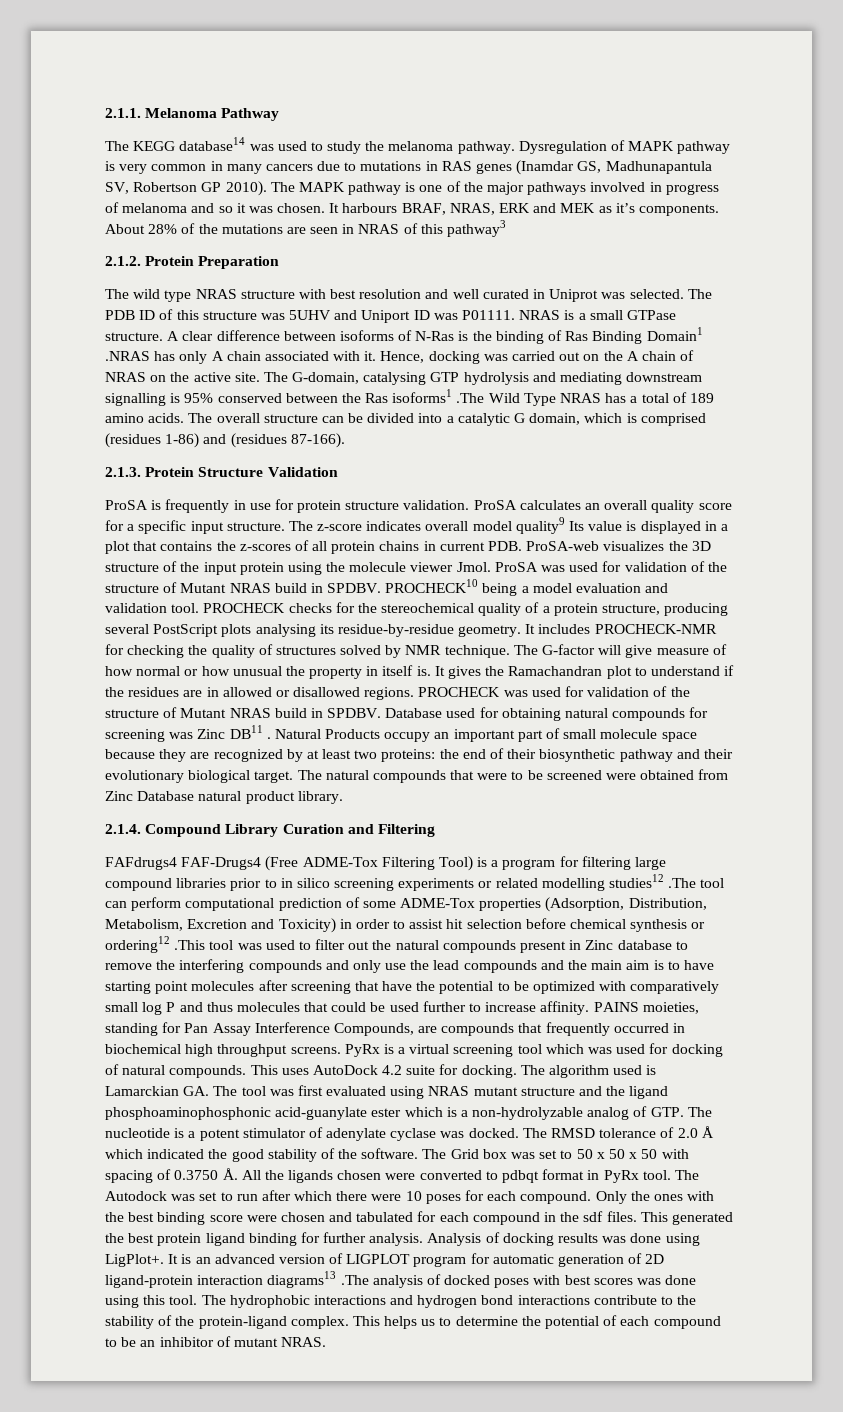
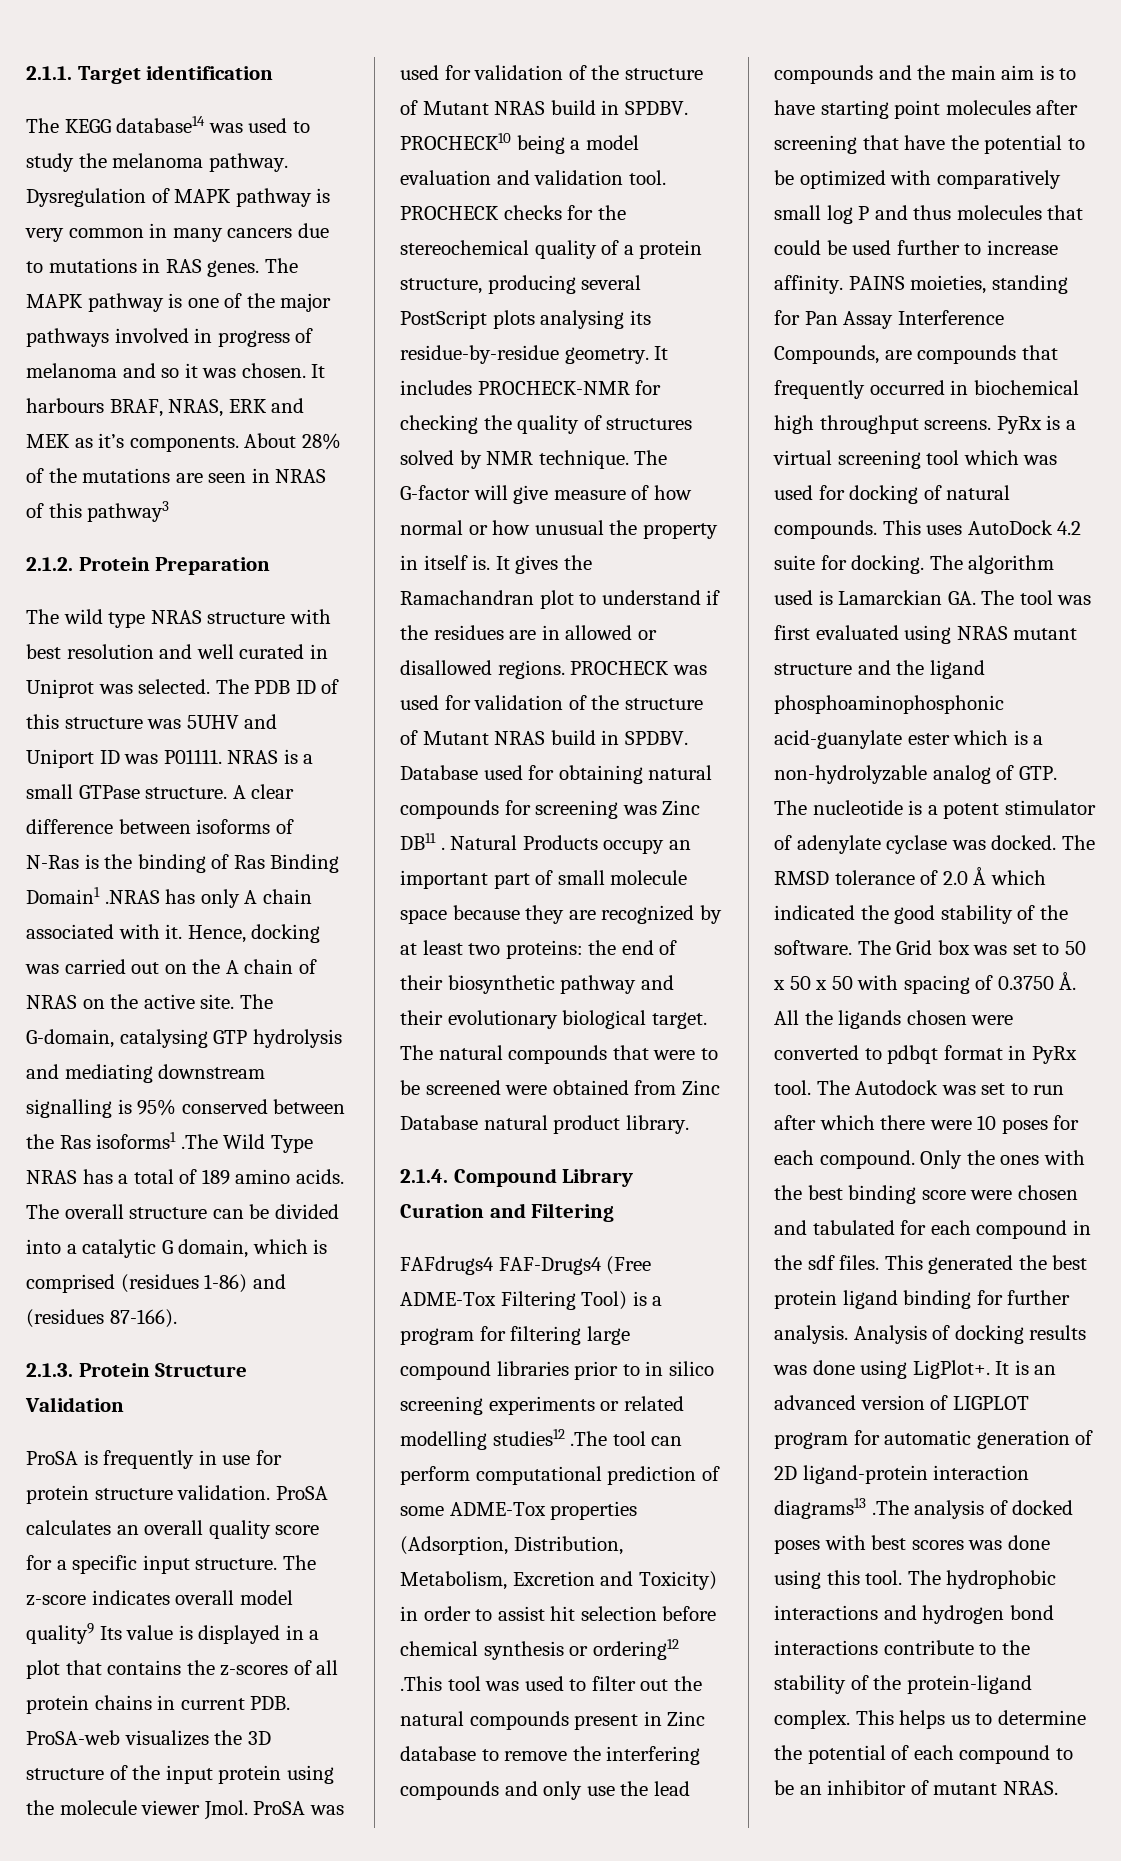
[145,108,280,121] Melanoma Pathway -> [77,65,274,84] Target identification
[476,160,712,175] [105,181,267,196] genes (Inamdar GS, Madhunapantula SV, Robertson GP 2010). -> [207,260,260,277] genes.

